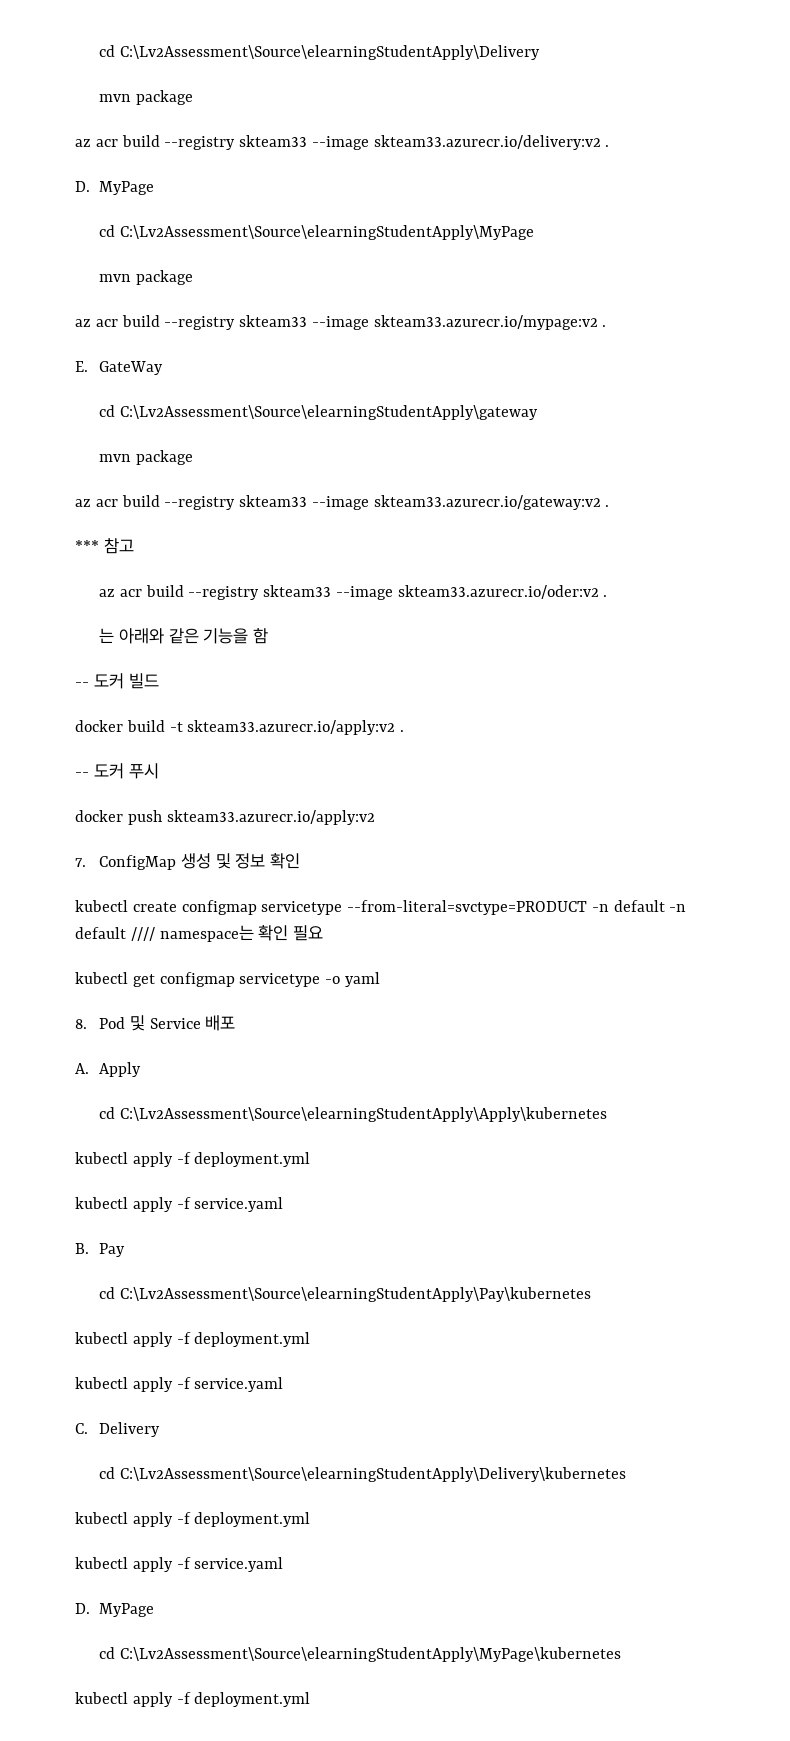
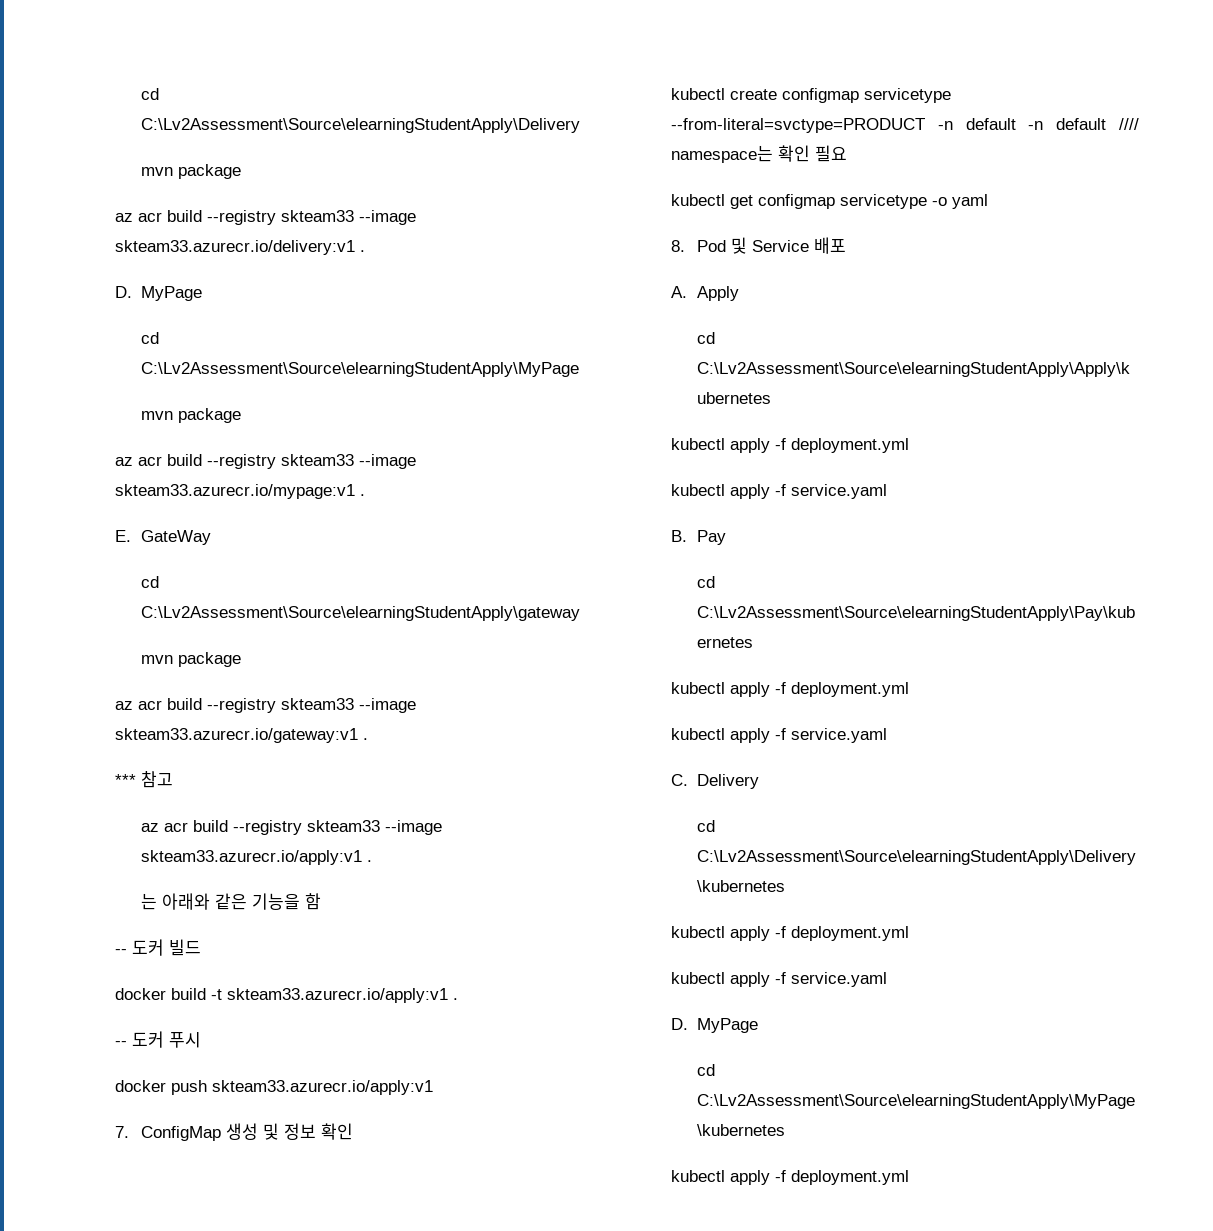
[373,135,601,150] skteam33.azurecr.io/delivery:v2 -> [114,240,355,255] skteam33.azurecr.io/delivery:v1
[373,315,598,330] skteam33.azurecr.io/mypage:v2 -> [114,484,355,499] skteam33.azurecr.io/mypage:v1
[373,495,601,510] skteam33.azurecr.io/gateway:v2 -> [114,728,358,743] skteam33.azurecr.io/gateway:v1
[397,585,599,599] skteam33.azurecr.io/oder:v2 -> [141,850,363,865] skteam33.azurecr.io/apply:v1
[187,720,396,735] skteam33.azurecr.io/apply:v2 -> [226,988,448,1003] skteam33.azurecr.io/apply:v1
[166,810,375,825] skteam33.azurecr.io/apply:v2 -> [211,1080,433,1095] skteam33.azurecr.io/apply:v1

